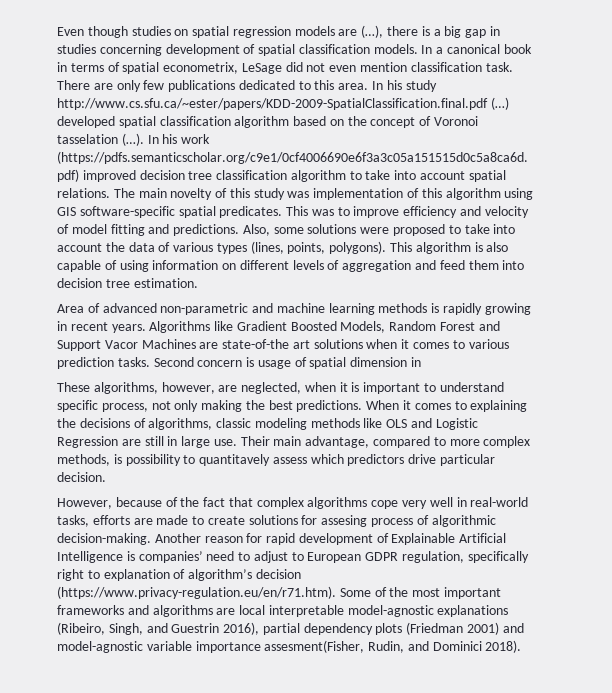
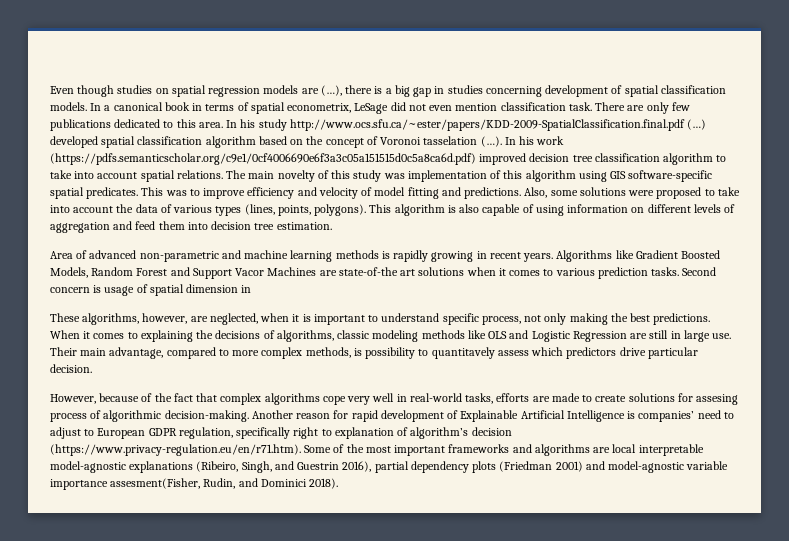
[57,98,488,110] http://www.cs.sfu.ca/~ester/papers/KDD-2009-SpatialClassification.final.pdf -> [289,119,685,131] http://www.ocs.sfu.ca/~ester/papers/KDD-2009-SpatialClassification.final.pdf

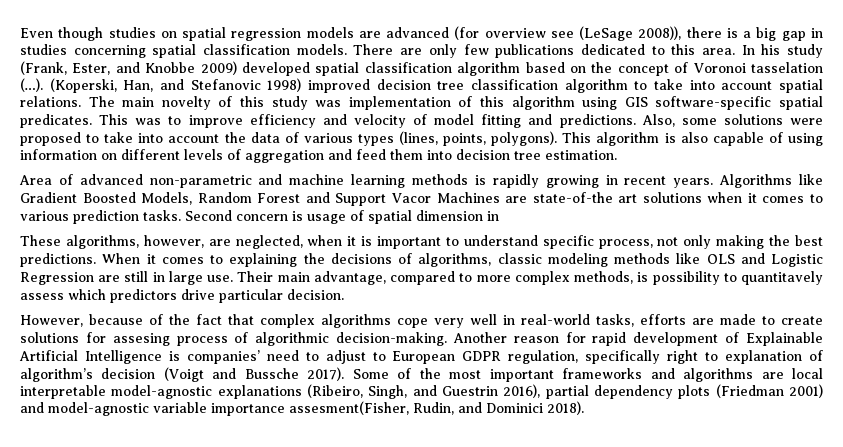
[320,85,342,96] (…), -> [386,26,682,41] advanced (for overview see (LeSage 2008)),
[545,85,623,97] development of -> (146, 51) none
[90,102,592,114] In a canonical book in terms of spatial econometrix, LeSage did not even mention classification task. -> (347, 49) none
[289,119,707,131] http://www.ocs.sfu.ca/~ester/papers/KDD-2009-SpatialClassification.final.pdf (…) -> [20,61,237,75] (Frank, Ester, and Knobbe 2009)
[504,136,565,145] [50,153,476,165] In his work (https://pdfs.semanticscholar.org/c9e1/0cf4006690e6f3a3c05a151515d0c5a8ca6d.pdf) -> [49,78,302,93] (Koperski, Han, and Stefanovic 1998)
[50,444,301,456] (https://www.privacy-regulation.eu/en/r71.htm). -> [163,367,345,382] (Voigt and Bussche 2017).

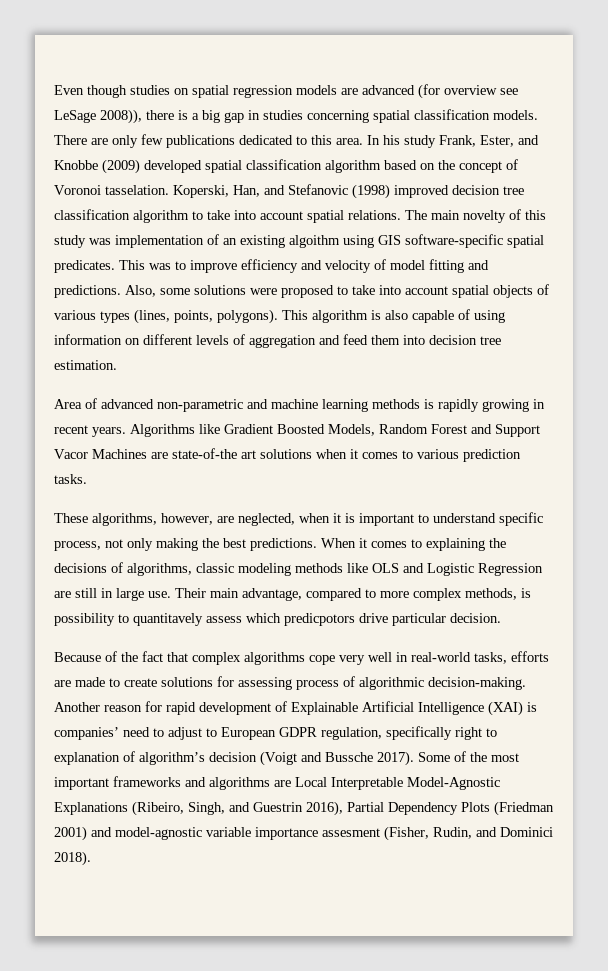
[579,26,634,41] (LeSage -> [54,110,96,123] LeSage
[20,61,67,75] (Frank, -> [439,135,476,147] Frank,
[200,61,237,75] 2009) -> [102,159,140,174] (2009)
[750,62,823,73] [20,78,117,93] tasselation (…). (Koperski, -> [105,185,229,198] tasselation. Koperski,
[267,78,302,92] 1998) -> [352,184,390,199] (1998)
[480,96,575,110] this algorithm -> [223,235,340,248] an existing algoithm
[224,132,280,143] the data -> [452,285,533,298] spatial objects
[185,210,499,224] Second concern is usage of spatial dimension in -> (87, 479) none
[110,289,177,303] predictors -> [284,613,355,626] predicpotors
[20,314,143,327] However, because -> [54,652,101,662] Because
[112,333,170,346] assesing -> [238,677,292,690] assessing
(162, 357) none -> [488,701,523,716] (XAI)
[792,368,823,379] [20,385,302,399] local interpretable model-agnostic explanations -> [295,777,500,790] [54,802,128,815] Local Interpretable Model-Agnostic Explanations
[545,385,711,399] partial dependency plots -> [347,802,490,815] Partial Dependency Plots
[289,401,409,415] assesment(Fisher, -> [322,826,429,841] assesment (Fisher,

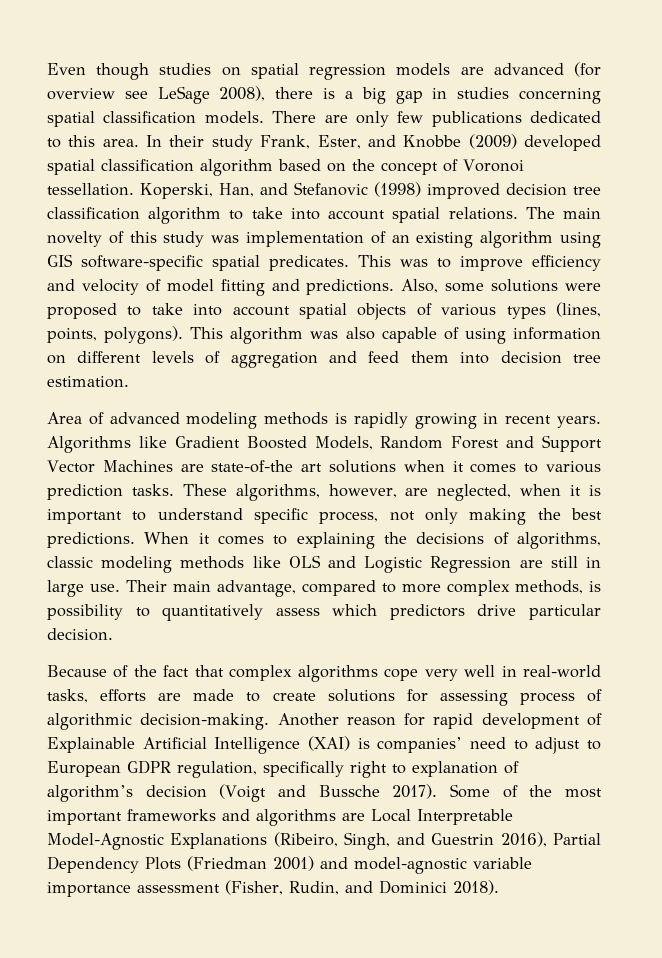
[100,109,142,124] 2008)), -> [219,86,266,101] 2008),
[383,135,400,145] his -> [169,135,205,147] their
[105,185,169,195] tasselation. -> [47,183,134,196] tessellation.
[289,235,340,248] algoithm -> [480,231,554,248] algorithm
[371,310,381,320] is -> [310,331,339,339] was
[157,399,368,412] non-parametric and machine learning -> [186,412,258,429] modeling
[54,449,88,459] Vacor -> [47,460,95,473] Vector
(87, 479) // -> (174, 490) none
[133,613,203,626] quantitavely -> [162,604,264,621] quantitatively
[284,613,355,626] predicpotors -> [389,604,465,620] predictors
[322,828,380,837] assesment -> [137,884,220,893] assessment

